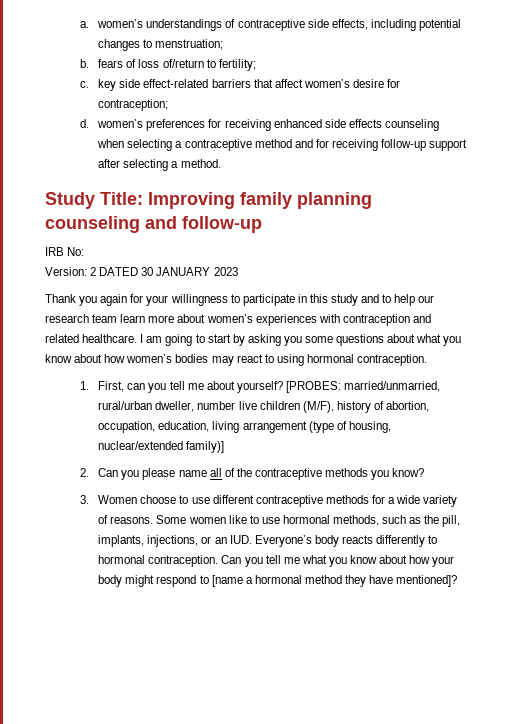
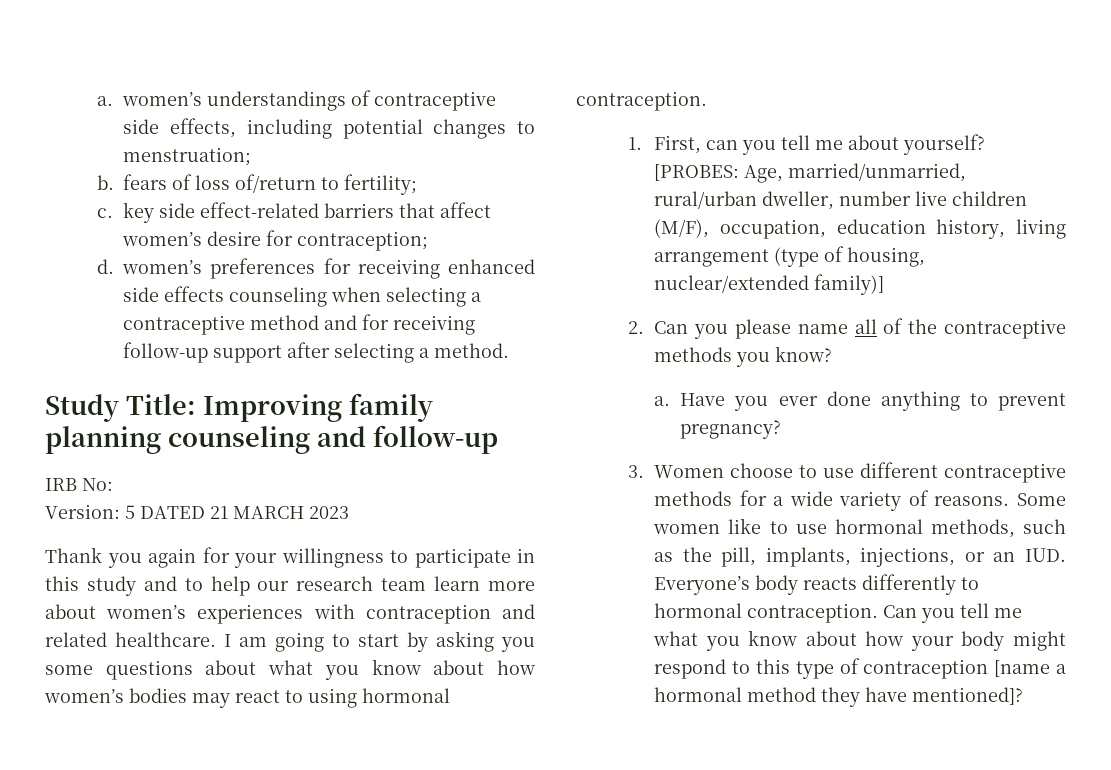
[90,267,211,276] 2 DATED 30 JANUARY -> [125,505,304,519] 5 DATED 21 MARCH
(341, 387) none -> [744,165,784,183] Age,
[336,401,430,413] [98,421,210,433] history of abortion, occupation, education, -> [719,219,1006,239] occupation, education history,
(425, 472) none -> [654,391,1066,411] [680,420,782,439] // a. Have you ever done anything to prevent pregnancy?
(209, 579) none -> [755,658,989,679] this type of contraception

